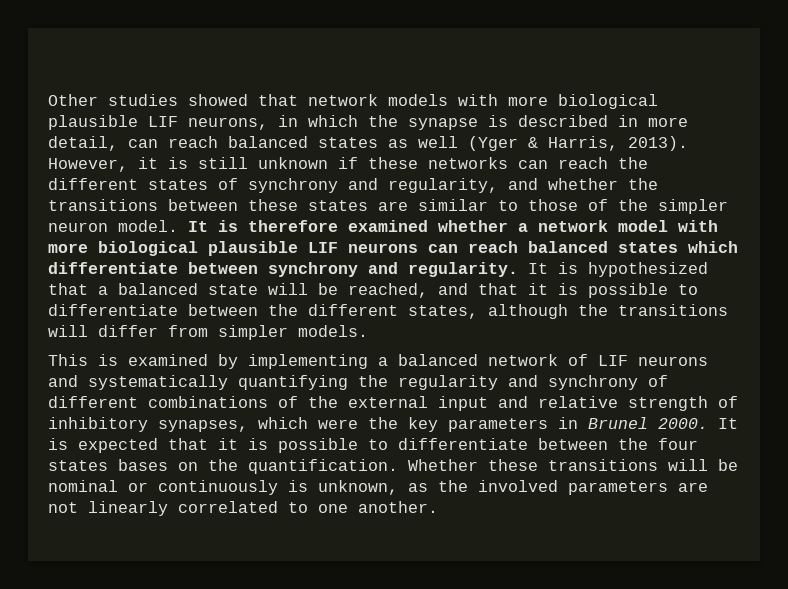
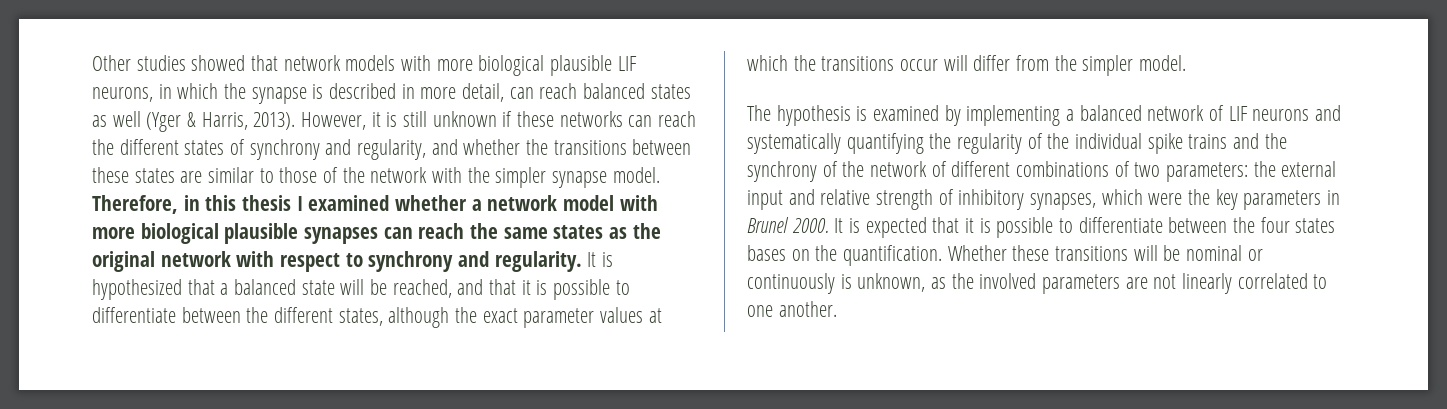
[658,199,728,214] [48,220,338,232] simpler neuron model. It is therefore -> [370,167,660,188] [92,195,303,214] network with the simpler synapse model. Therefore, in this thesis I
[308,241,738,253] [48,262,258,274] LIF neurons can reach balanced states which differentiate between -> [304,223,661,244] [92,251,363,272] synapses can reach the same states as the original network with respect to
[618,304,728,316] [48,325,368,340] [48,354,88,366] transitions will differ from simpler models. // This -> [482,307,662,328] [747,55,1187,76] [747,105,851,126] exact parameter values at which the transitions occur will differ from the simpler model. // The hypothesis
[508,375,638,390] and synchrony -> [1027,133,1287,154] [747,161,928,182] of the individual spike trains and the synchrony of the network
(298, 402) none -> [1134,162,1249,182] two parameters:

